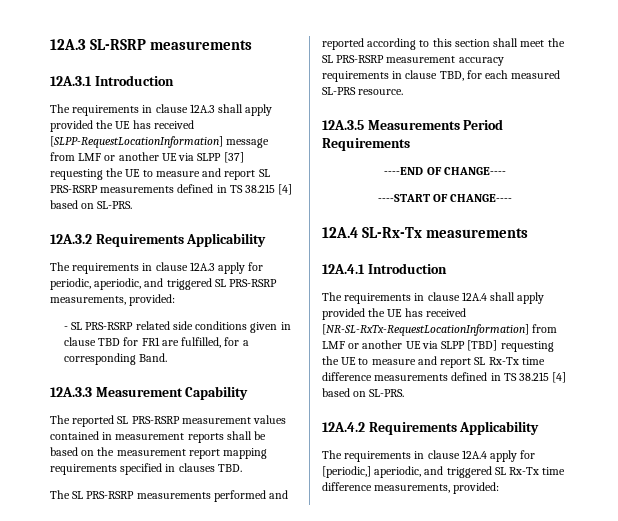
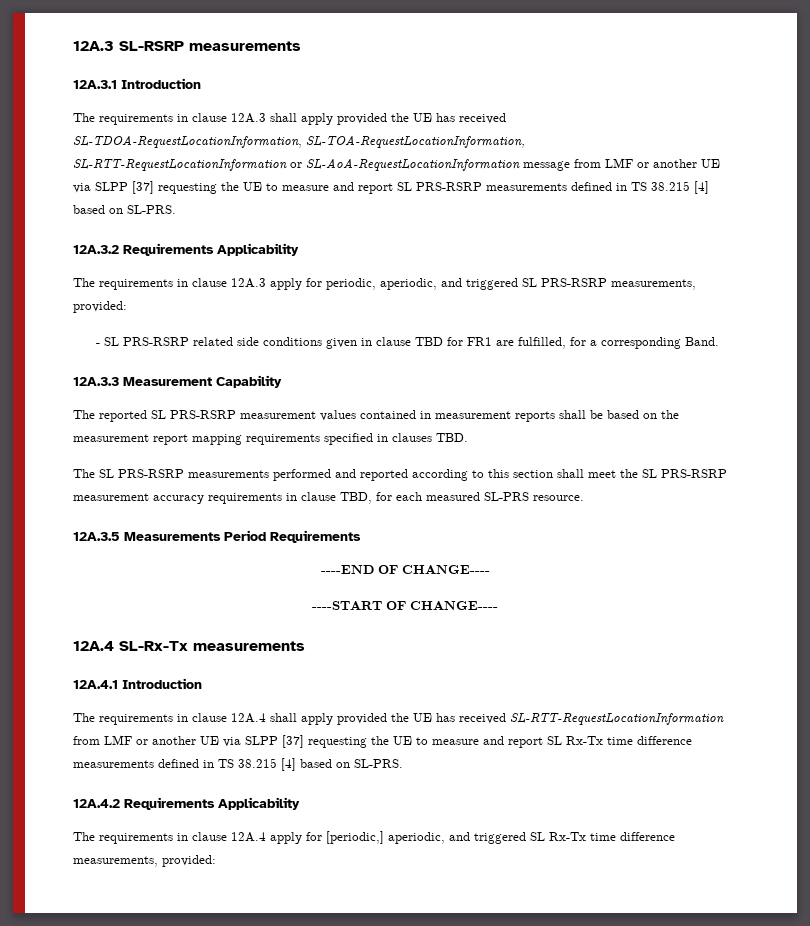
[50,136,223,148] [SLPP-RequestLocationInformation] -> [73,135,525,148] [73,158,520,171] SL-TDOA-RequestLocationInformation, SL-TOA-RequestLocationInformation, SL-RTT-RequestLocationInformation or SL-AoA-RequestLocationInformation
[322,324,558,336] [322,340,498,351] [NR-SL-RxTx-RequestLocationInformation] from LMF or another UE via SLPP [TBD] -> [510,713,724,725] [73,735,304,748] SL-RTT-RequestLocationInformation from LMF or another UE via SLPP [37]

